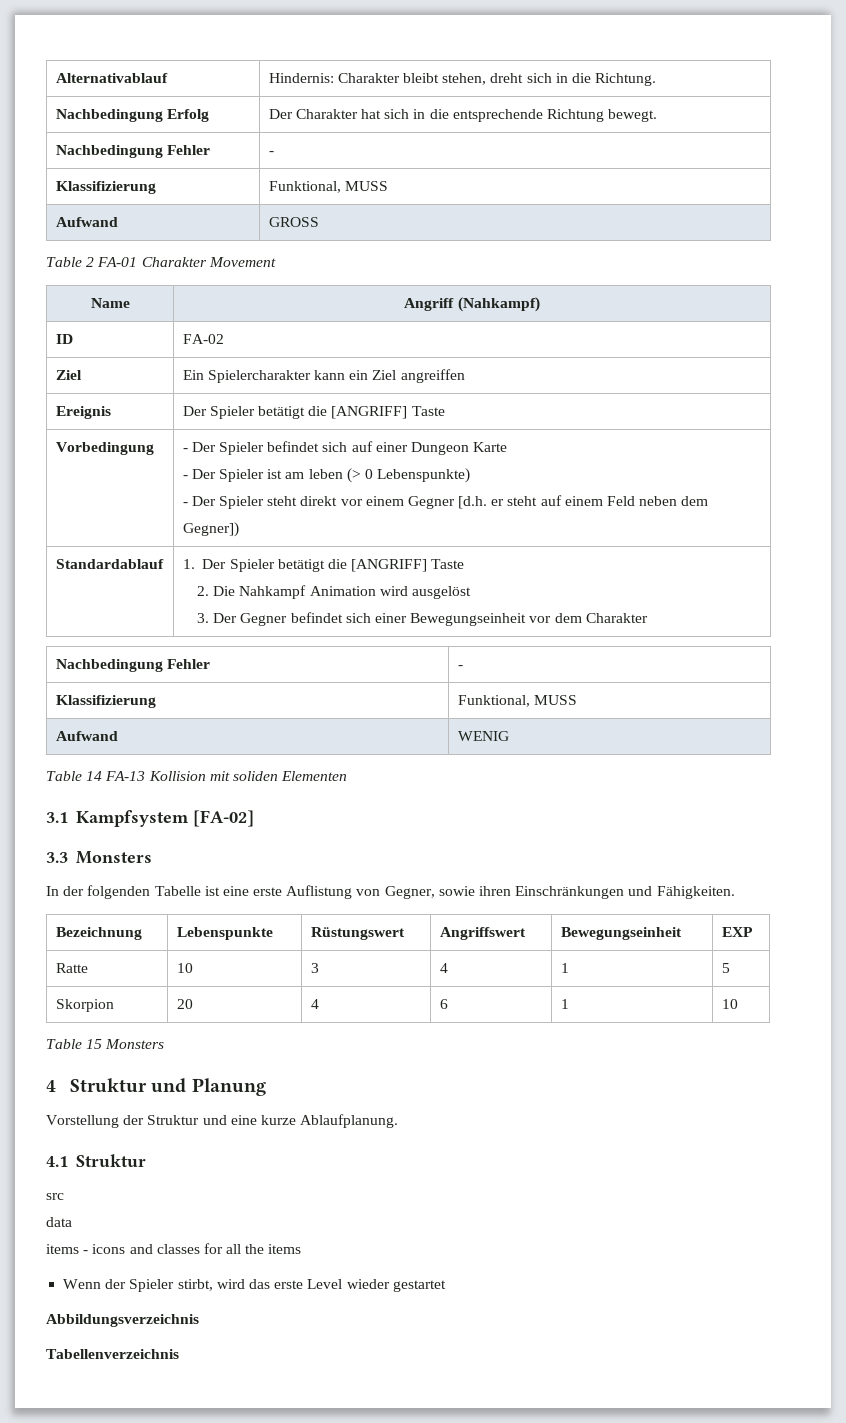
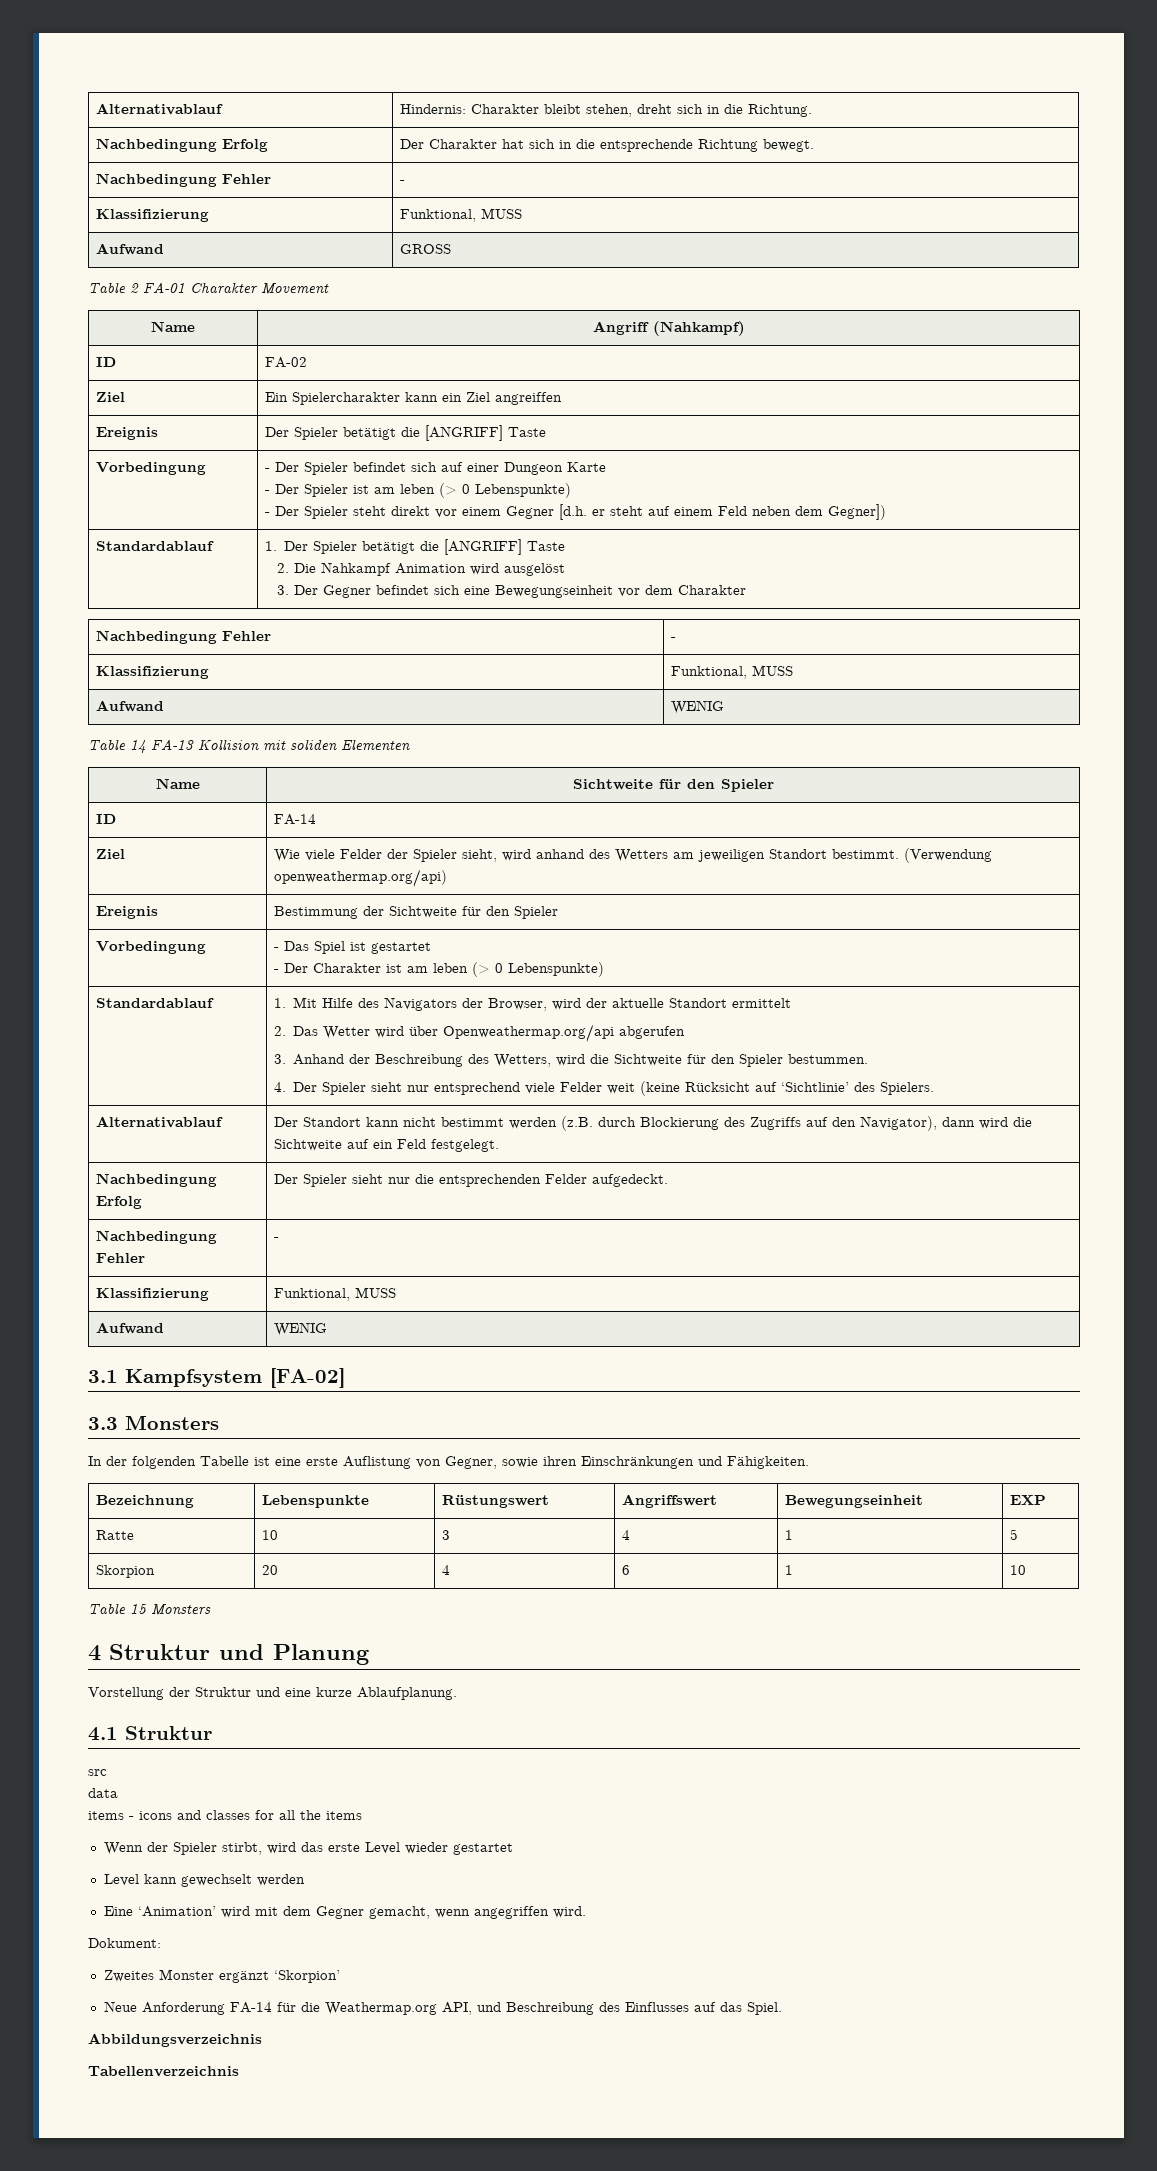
[374,613,407,623] einer -> [464,586,491,595] eine
(348, 776) none -> [155,778,200,789] [572,779,774,792] [95,814,116,824] [273,814,316,825] [95,849,125,859] [273,848,992,863] [273,869,447,887] [95,906,158,919] [273,906,558,919] [95,941,206,954] [273,941,431,954] [273,962,604,977] [95,998,214,1008] [273,997,791,1011] [273,1024,685,1042] [273,1054,868,1067] [273,1081,934,1096] [95,1116,223,1128] [273,1116,1032,1131] [273,1139,499,1152] [95,1173,217,1187] [95,1196,142,1209] [273,1174,668,1187] [95,1230,217,1244] [95,1253,145,1263] [273,1237,279,1241] [95,1288,209,1301] [273,1287,396,1301] [95,1322,164,1334] [273,1322,327,1336] // Name | Sichtweite für den Spieler // ID | FA-14 // Ziel | Wie viele Felder der Spieler sieht, wird anhand des Wetters am jeweiligen Standort bestimmt. (Verwendung openweathermap.org/api) // Ereignis | Bestimmung der Sichtweite für den Spieler // Vorbedingung | - Das Spiel ist gestartet // - Der Charakter ist am leben (> 0 Lebenspunkte) // Standardablauf | 1. Mit Hilfe des Navigators der Browser, wird der aktuelle Standort ermittelt // 2. Das Wetter wird über Openweathermap.org/api abgerufen // 3. Anhand der Beschreibung des Wetters, wird die Sichtweite für den Spieler bestummen. // 4. Der Spieler sieht nur entsprechend viele Felder weit (keine Rücksicht auf ‘Sichtlinie’ des Spielers. // Alternativablauf | Der Standort kann nicht bestimmt werden (z.B. durch Blockierung des Zugriffs auf den Navigator), dann wird die Sichtweite auf ein Feld festgelegt. // Nachbedingung Erfolg | Der Spieler sieht nur die entsprechenden Felder aufgedeckt. // Nachbedingung Fehler | - // Klassifizierung | Funktional, MUSS // Aufwand | WENIG
(446, 1286) none -> [103,1874,305,1887] [103,1906,586,1919] [88,1938,161,1948] [103,1969,340,1983] [103,2001,782,2015] // Level kann gewechselt werden // Eine ‘Animation’ wird mit dem Gegner gemacht, wenn angegriffen wird. // Dokument: // Zweites Monster ergänzt ‘Skorpion’ // Neue Anforderung FA-14 für die Weathermap.org API, und Beschreibung des Einflusses auf das Spiel.

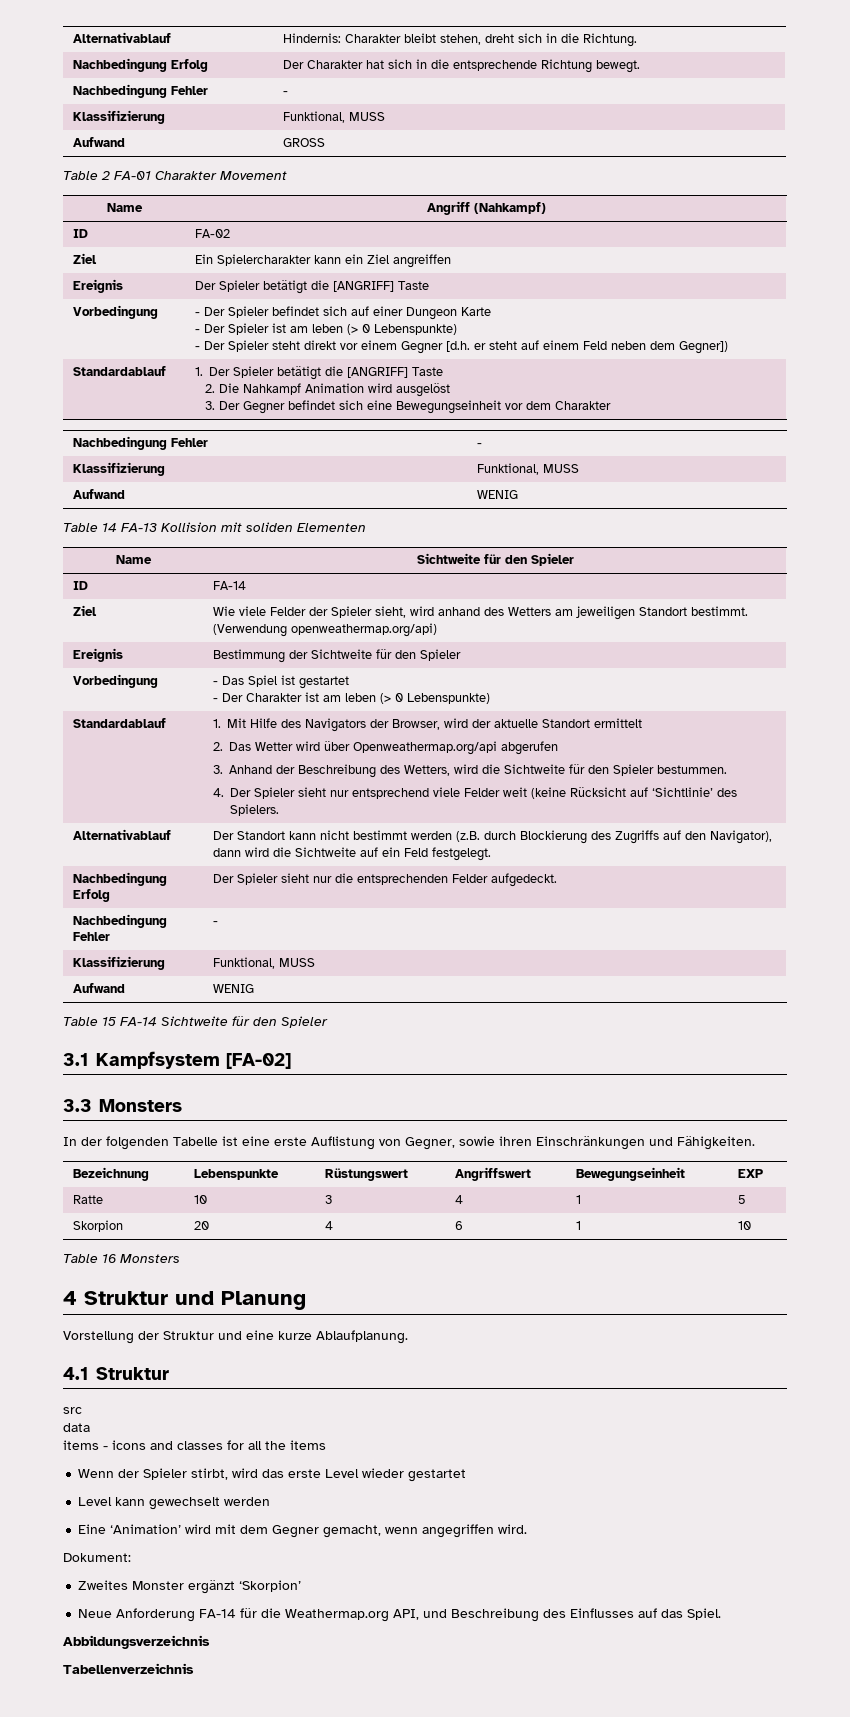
(327, 1329) none -> [63,1016,328,1028] // Table 15 FA-14 Sichtweite für den Spieler
[130,1604,147,1614] 15 -> [102,1254,116,1263] 16

